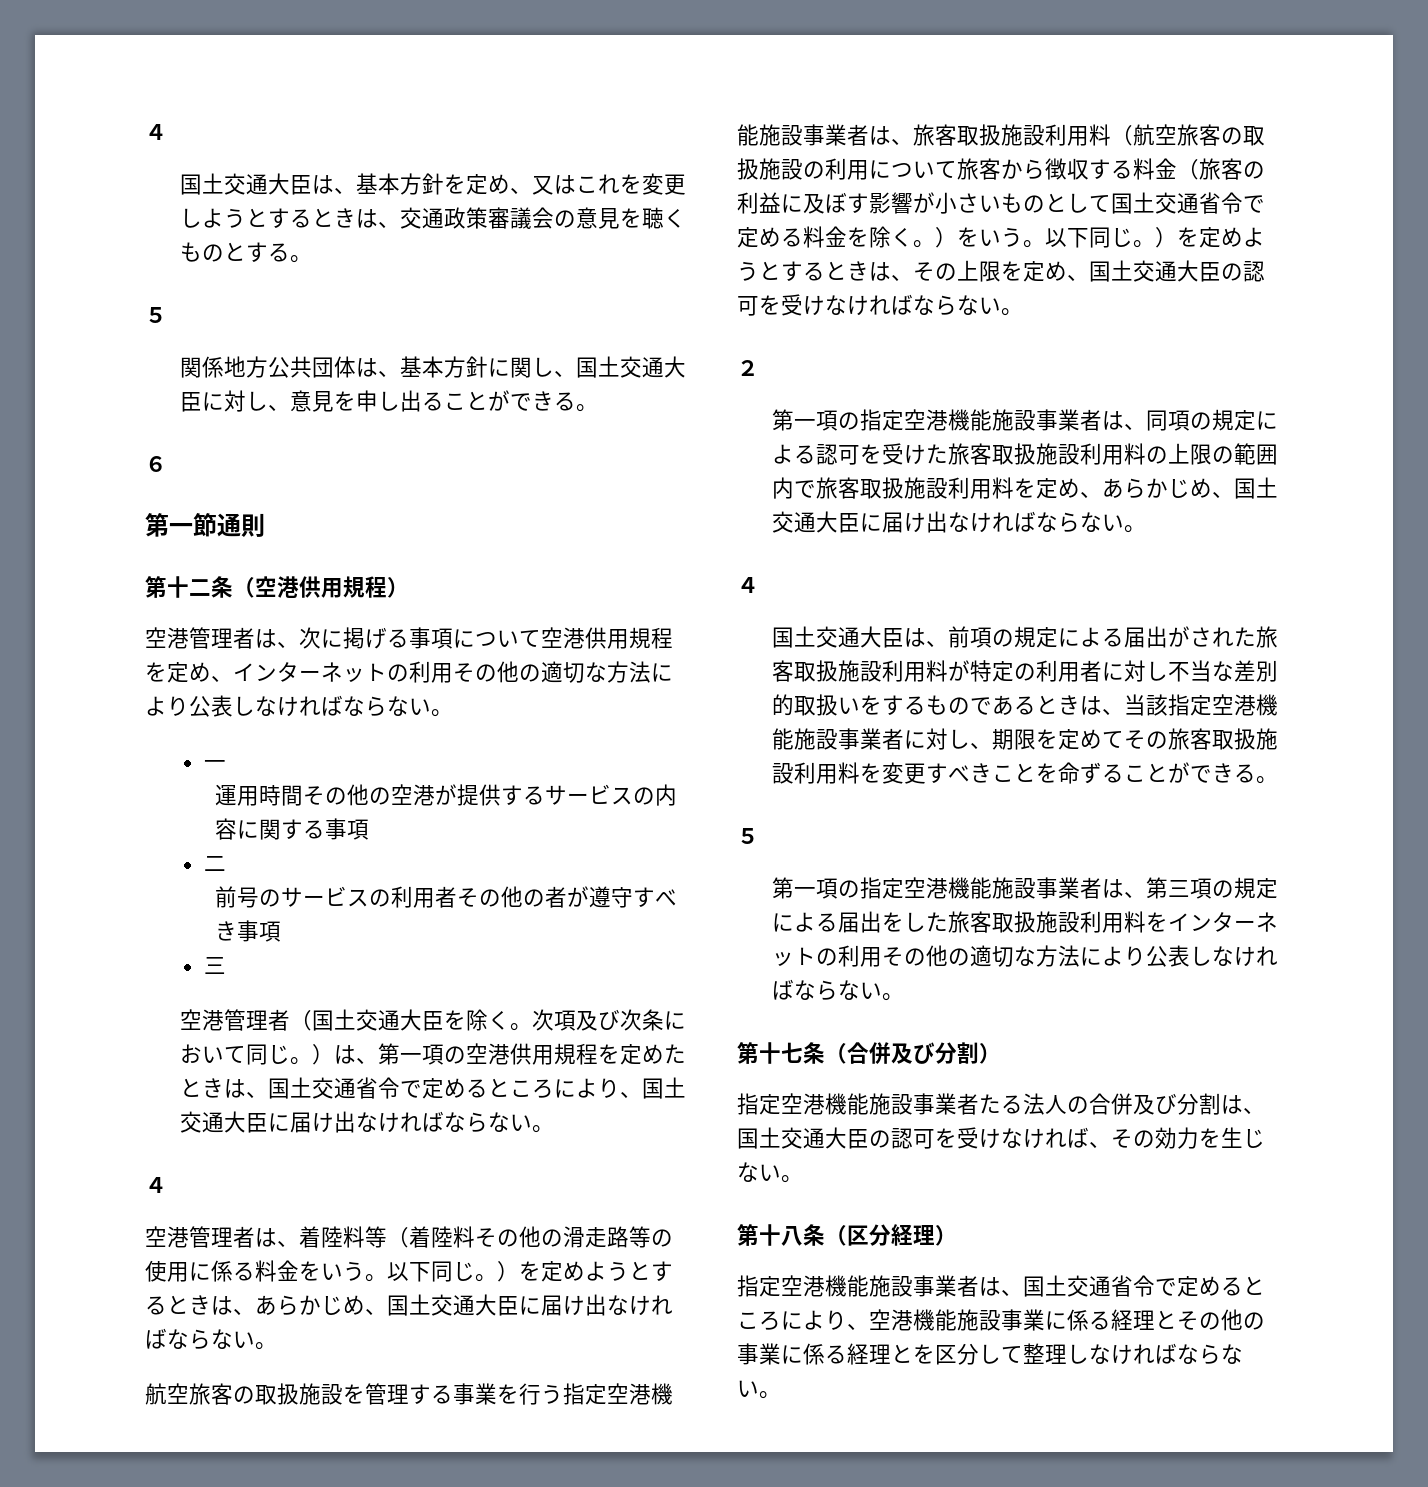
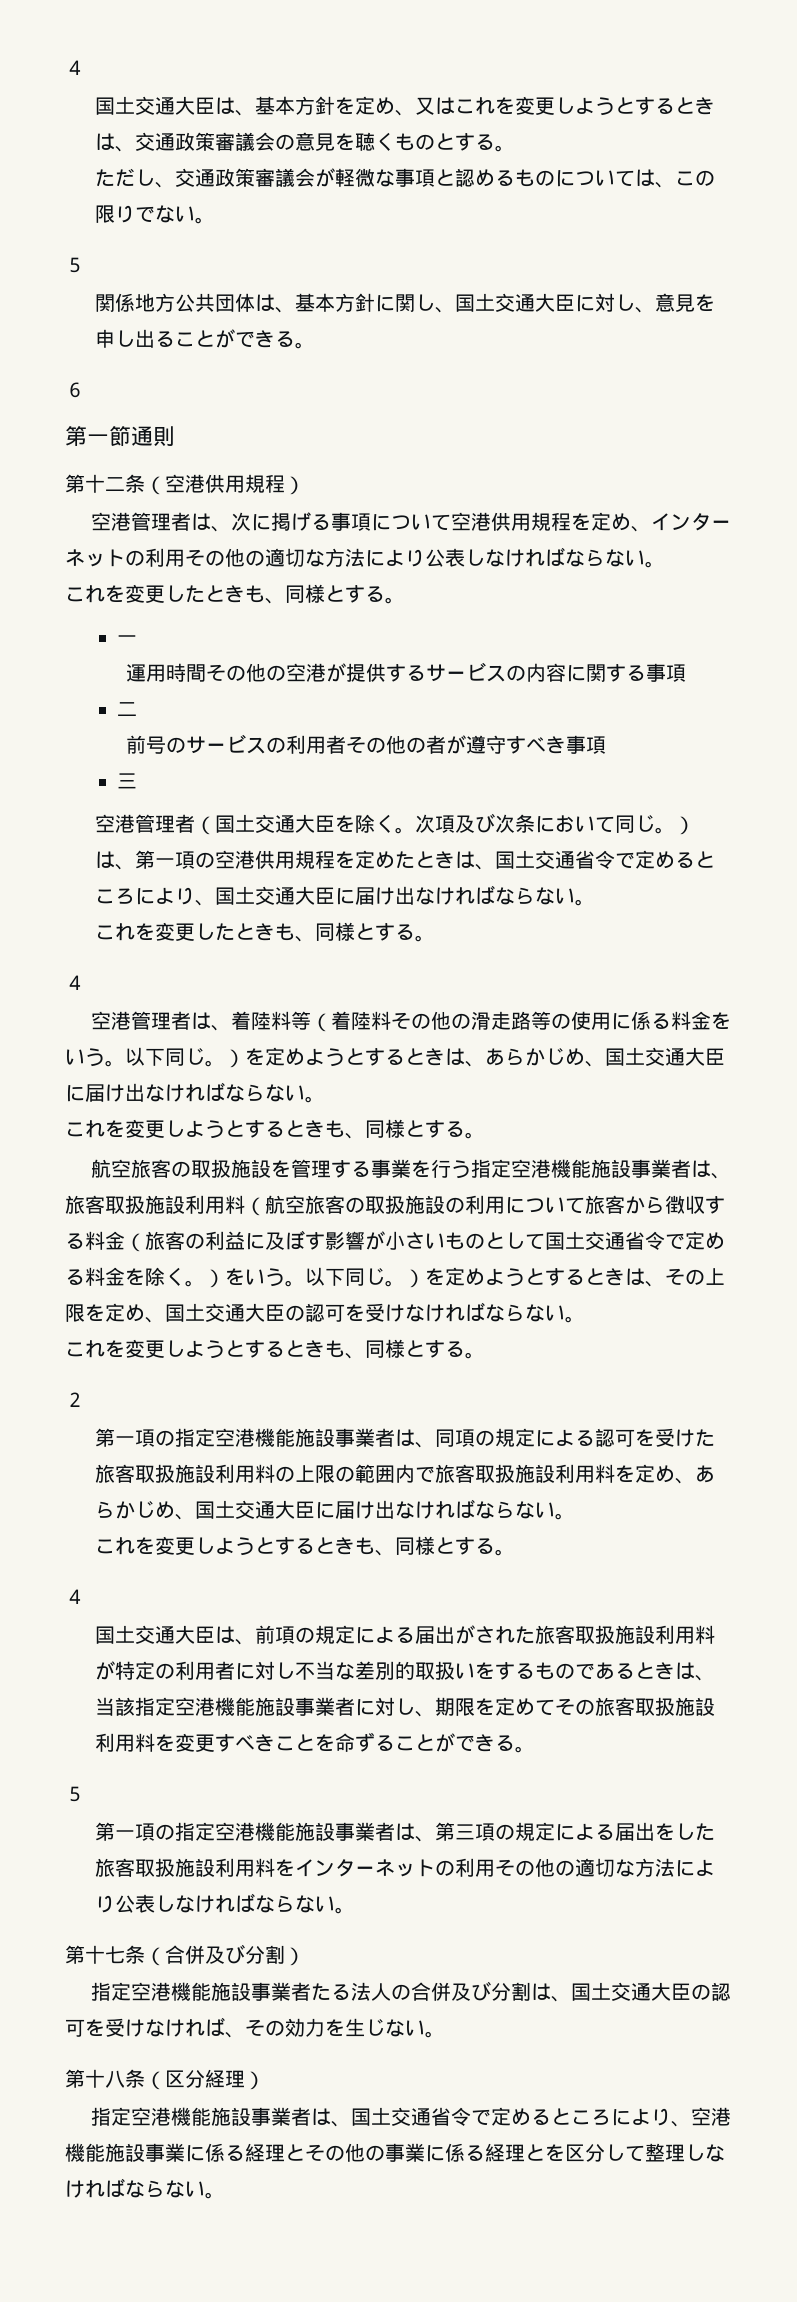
(313, 259) none -> [95,168,716,188] [95,205,216,224] // ただし、交通政策審議会が軽微な事項と認めるものについては、この限りでない。
(453, 713) none -> [65,584,405,604] // これを変更したときも、同様とする。
(555, 1129) none -> [95,922,436,942] // これを変更したときも、同様とする。
(277, 1346) none -> [65,1119,485,1139] // これを変更しようとするときも、同様とする。
(1023, 312) none -> [65,1339,485,1359] // これを変更しようとするときも、同様とする。
(1147, 529) none -> [95,1536,516,1556] // これを変更しようとするときも、同様とする。

